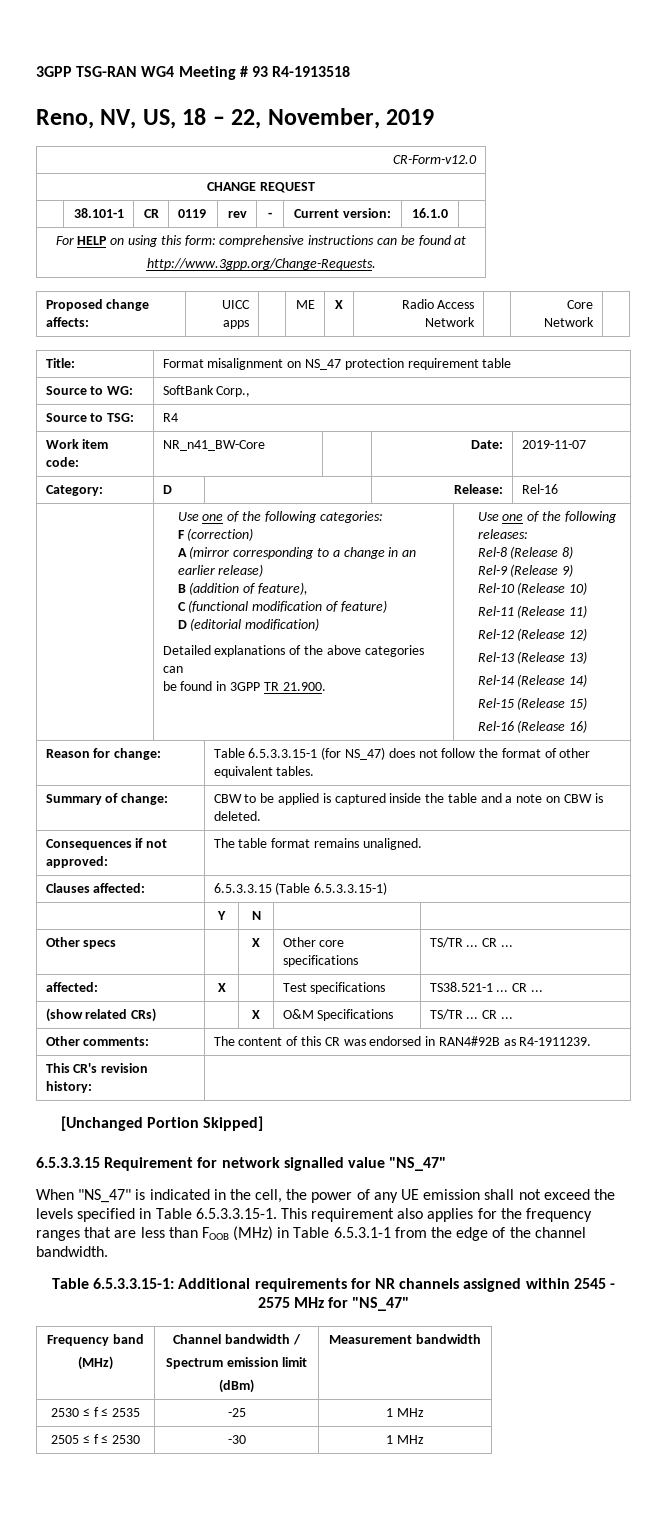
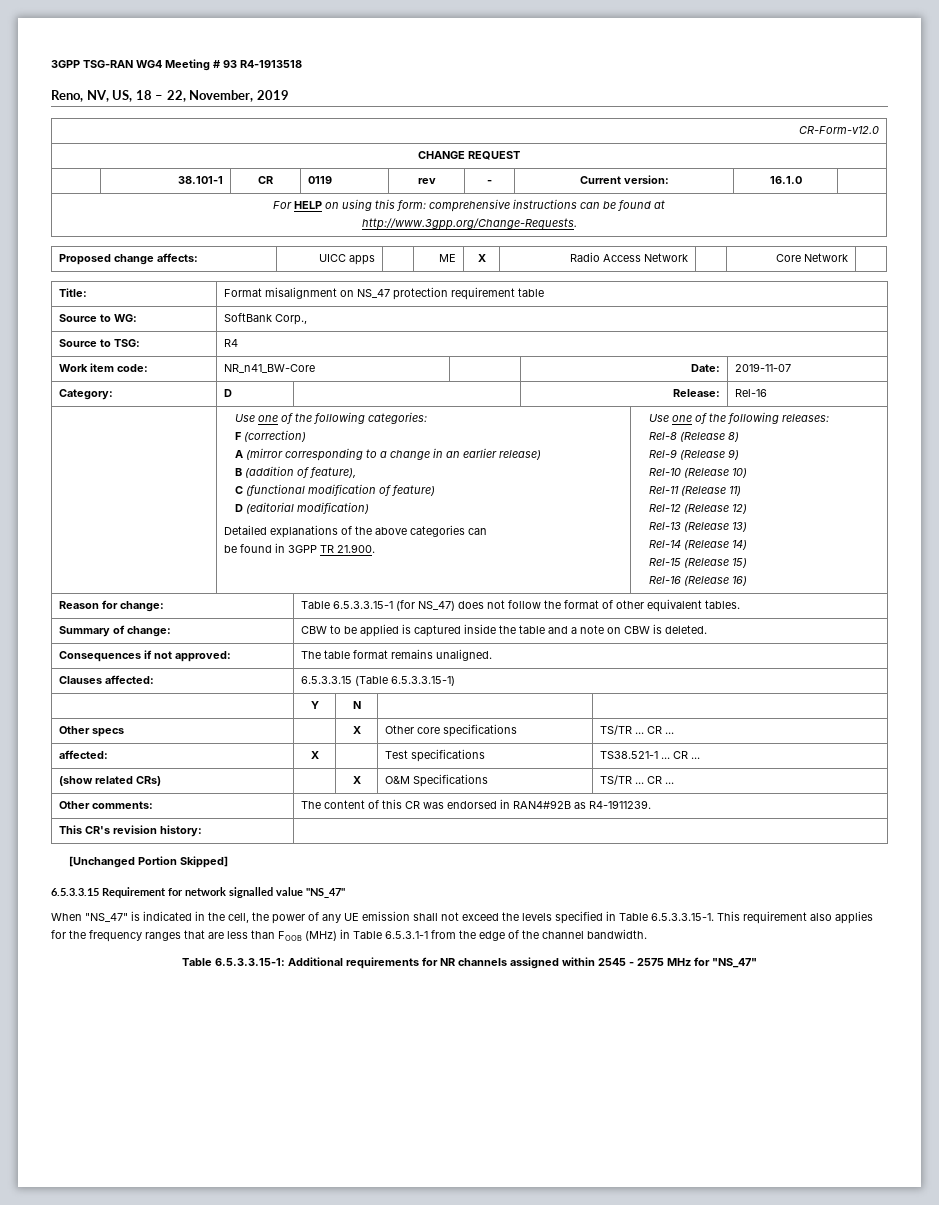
[47,1334,144,1346] [78,1356,113,1370] [173,1334,301,1345] [165,1357,308,1369] [219,1379,254,1393] [329,1334,481,1344] [50,1407,141,1417] [227,1408,246,1417] [386,1408,424,1417] [50,1434,141,1444] [227,1435,246,1444] [386,1435,424,1444] // Frequency band // (MHz) | Channel bandwidth / // Spectrum emission limit // (dBm) | Measurement bandwidth // 2530 ≤ f ≤ 2535 | -25 | 1 MHz // 2505 ≤ f ≤ 2530 | -30 | 1 MHz -> (757, 963) none

